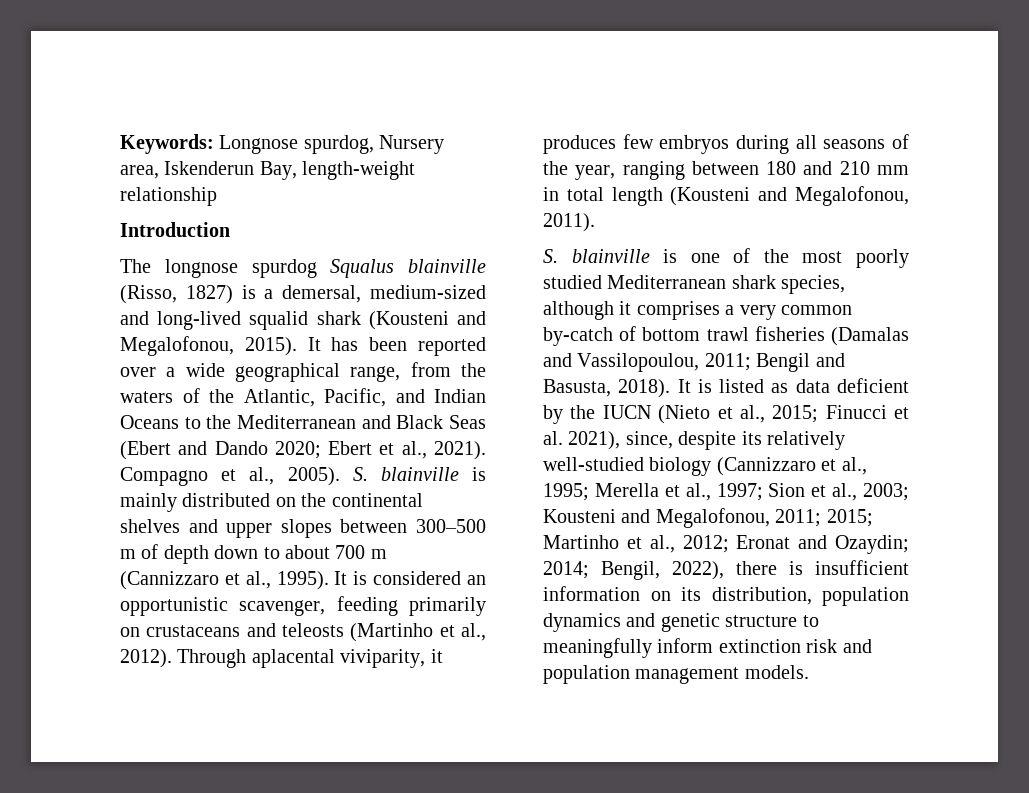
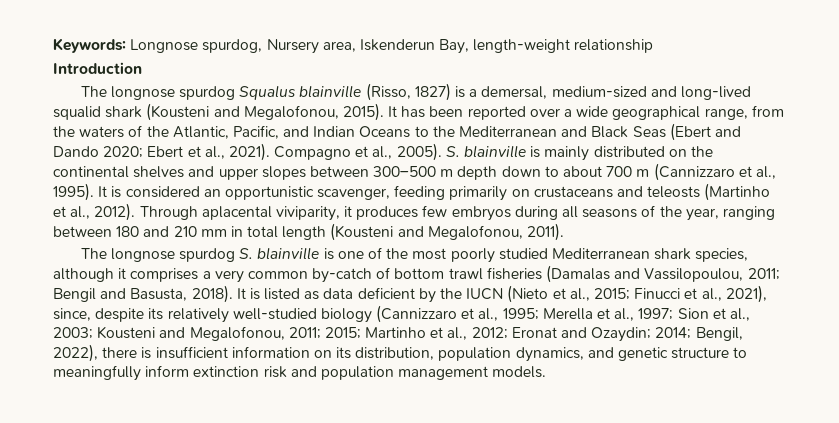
[141,544,159,559] of -> (454, 173) none
(595, 222) none -> [80,248,236,262] The longnose spurdog
[543,431,563,445] al. -> [701,288,722,301] al.,
[543,613,621,632] dynamics -> [515,347,584,362] dynamics,

